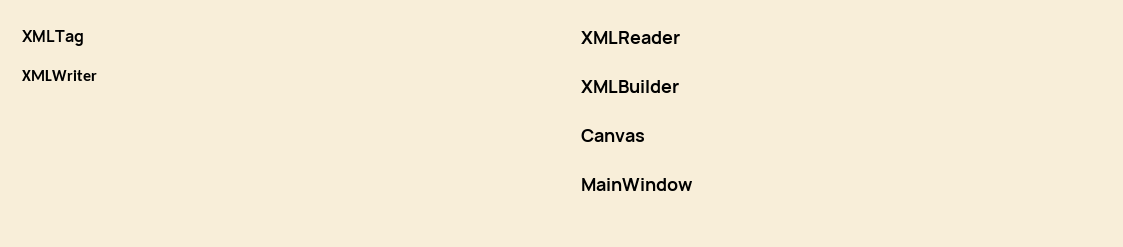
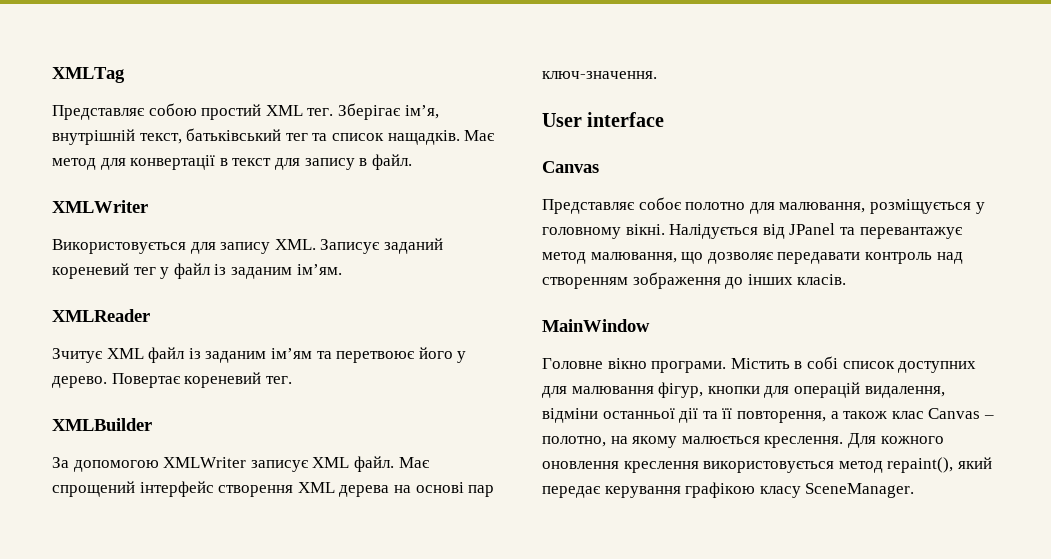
[22,70,97,81] [581,31,680,44] [581,80,679,93] [581,129,645,142] [581,178,693,191] XMLWriter // XMLReader // XMLBuilder // Canvas // MainWindow -> [52,103,439,120] [52,128,496,145] [52,154,412,170] [52,200,148,213] [52,238,443,254] [52,263,342,279] [52,309,150,322] [52,347,467,363] [52,372,292,388] [52,418,152,431] [52,456,430,472] [52,481,495,497] [542,71,657,79] [542,112,665,127] [542,161,599,173] [542,197,985,214] [542,223,963,239] [542,252,963,264] [542,272,847,289] [542,319,650,332] [542,356,977,373] [542,382,945,398] [542,408,994,423] [542,433,944,448] [542,457,992,473] [542,482,915,498] Представляє собою простий XML тег. Зберігає ім’я, внутрішній текст, батьківський тег та список нащадків. Має метод для конвертації в текст для запису в файл. // XMLWriter // Використовується для запису XML. Записує заданий кореневий тег у файл із заданим ім’ям. // XMLReader // Зчитує XML файл із заданим ім’ям та перетвоює його у дерево. Повертає кореневий тег. // XMLBuilder // За допомогою XMLWriter записує XML файл. Має спрощений інтерфейс створення XML дерева на основі пар ключ-значення. // User interface // Canvas // Представляє собоє полотно для малювання, розміщується у головному вікні. Налідується від JPanel та перевантажує метод малювання, що дозволяє передавати контроль над створенням зображення до інших класів. // MainWindow // Головне вікно програми. Містить в собі список доступних для малювання фігур, кнопки для операцій видалення, відміни останньої дії та її повторення, а також клас Canvas – полотно, на якому малюється креслення. Для кожного оновлення креслення використовується метод repaint(), який передає керування графікою класу SceneManager.

